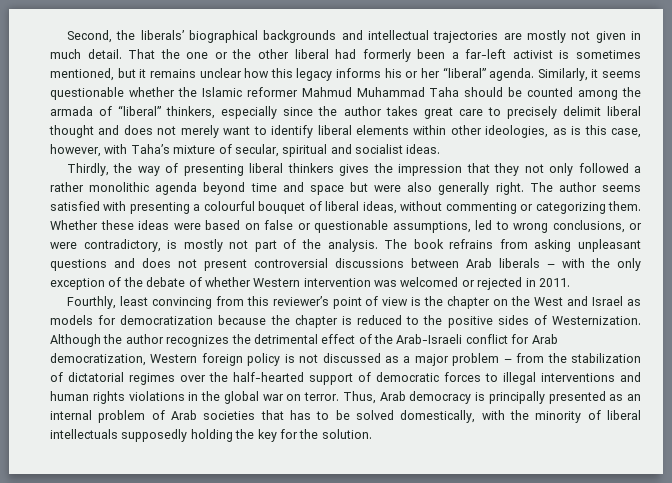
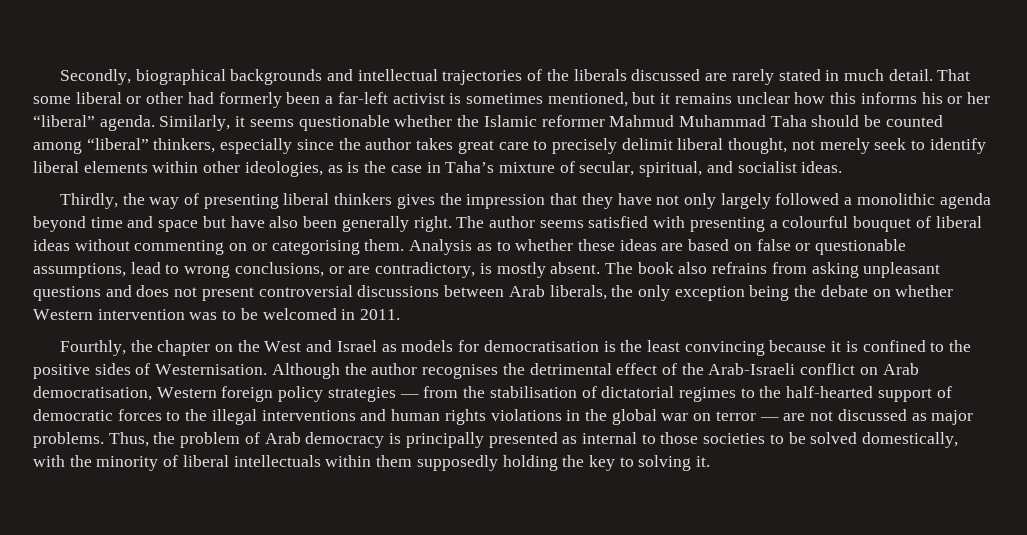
[66,30,184,43] Second, the liberals’ -> [59,69,131,85] Secondly,
[503,30,641,43] [50,49,329,59] are mostly not given in much detail. That the one or the other liberal -> [527,69,971,85] [33,92,184,104] of the liberals discussed are rarely stated in much detail. That some liberal or other
[296,68,333,81] legacy -> (857, 98) none
[622,87,641,97] [50,106,113,116] the armada of -> (82, 147) none
[49,125,153,138] thought and does -> [728,138,788,154] thought,
[223,126,251,135] want -> [874,138,907,150] seek
[584,125,641,138] [50,144,128,157] this case, however, with -> [364,161,441,173] the case in
[282,144,328,157] spiritual -> [639,161,703,177] spiritual,
(520, 169) none -> [617,193,652,205] have
(574, 169) none -> [720,193,771,209] largely
[50,182,84,192] rather -> (853, 201) none
[374,182,433,192] were also -> [230,216,338,228] have also been
[362,201,397,214] ideas, -> [33,239,70,251] ideas
[520,201,641,214] [50,220,98,230] or categorizing them. Whether -> [229,239,574,255] on or categorising them. Analysis as to whether
[173,223,201,230] were -> [661,243,684,251] are
[475,220,492,230] led -> [130,262,161,274] lead
[50,242,77,249] were -> [348,266,371,274] are
[229,239,378,252] not part of the analysis. -> [550,262,601,274] absent.
(444, 244) none -> [678,262,708,274] also
[499,258,585,268] liberals – with -> [549,285,607,300] liberals,
[108,277,122,287] of -> [749,285,790,301] being
[188,277,202,287] of -> [872,289,891,297] on
[400,277,523,290] welcomed or rejected -> [222,308,337,320] to be welcomed
[119,296,422,309] least convincing from this reviewer’s point of view is -> (126, 348) none
[120,315,403,328] democratization because the chapter is reduced -> [483,340,926,356] democratisation is the least convincing because it is confined
[551,316,641,325] Westernization. -> [155,364,268,375] Westernisation.
[166,335,230,347] recognizes -> [422,364,499,379] recognises
[511,334,558,344] [50,353,512,366] for Arab democratization, Western foreign policy is not discussed as a major problem – -> [859,363,919,375] [33,386,419,402] on Arab democratisation, Western foreign policy strategies —
[571,353,642,363] stabilization -> [489,386,577,398] stabilisation
[180,375,206,382] over -> [740,388,755,398] to
(498, 377) none -> [185,409,208,421] the
[304,391,376,404] terror. Thus, -> [715,409,974,425] [33,432,260,448] terror — are not discussed as major problems. Thus, the problem of
[627,394,641,401] [50,410,311,423] an internal problem of Arab societies that has -> [581,432,766,444] internal to those societies
(118, 434) none -> [325,455,413,467] within them
[279,429,372,439] for the solution. -> [619,455,711,471] to solving it.

